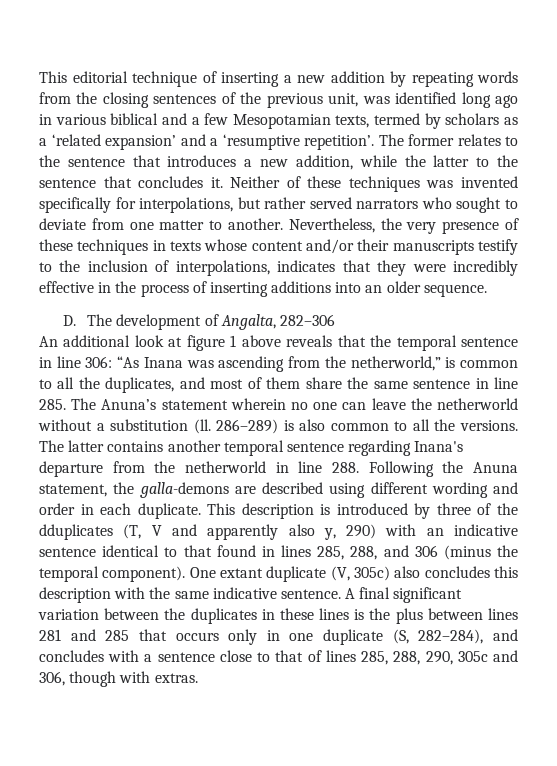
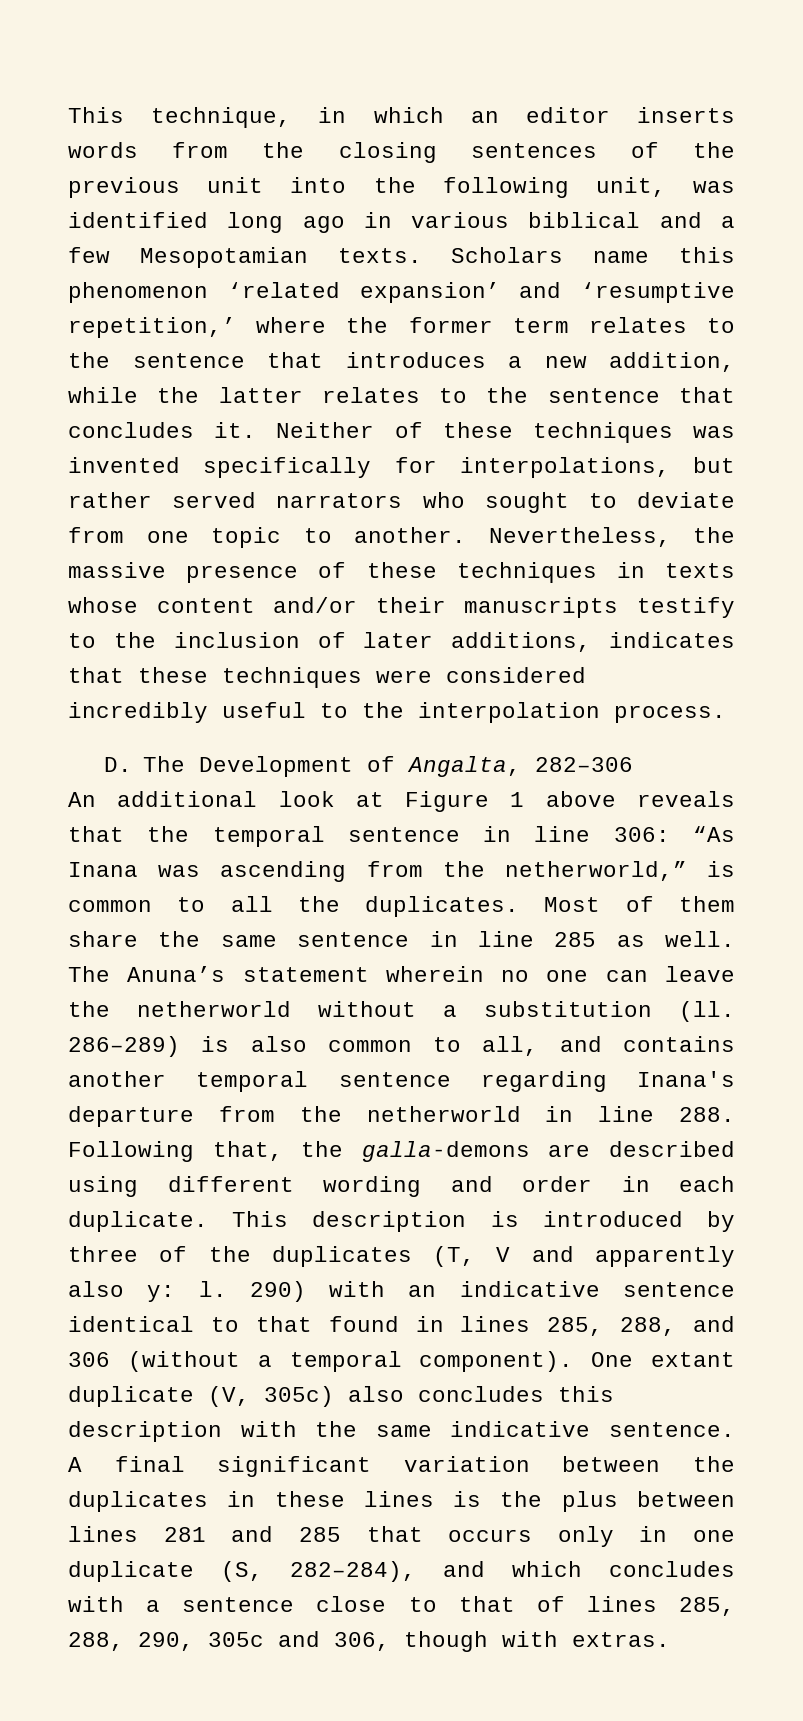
[39,71,474,87] This editorial technique of inserting a new addition by repeating -> [68,107,735,128] This technique, in which an editor inserts
(323, 100) none -> [207,177,569,198] unit into the following
[335,113,518,129] [39,134,454,150] texts, termed by scholars as a ‘related expansion’ and a ‘resumptive repetition’. The former -> [337,247,735,263] [68,282,735,303] [68,317,569,338] texts. Scholars name this phenomenon ‘related expansion’ and ‘resumptive repetition,’ where the former term
(470, 161) none -> [321,387,420,403] relates
[159,220,205,230] matter -> [211,527,281,548] topic
[406,222,437,234] very -> [68,562,166,578] massive
[175,260,518,276] [39,281,487,297] interpolations, indicates that they were incredibly effective in the process of inserting additions into an older sequence. -> [363,632,735,652] [68,667,586,688] [68,702,726,723] later additions, indicates that these techniques were considered incredibly useful to the interpolation process.
[116,314,202,330] development -> [198,756,353,777] Development
[186,335,225,351] figure -> [405,791,490,812] Figure
[105,377,244,393] duplicates, and most -> [365,896,601,917] duplicates. Most
[39,399,66,410] 285. -> [554,931,735,947] 285 as well.
[412,419,518,431] [39,440,105,452] all the versions. The latter -> [482,1036,602,1056] all, and
[442,461,518,473] [39,484,107,497] the Anuna statement, -> [212,1141,283,1161] that,
[39,524,113,540] dduplicates -> [271,1246,412,1267] duplicates
[323,528,336,540] y, -> [147,1281,227,1302] y: l.
[443,545,518,560] (minus the -> [127,1351,272,1372] (without a
(518, 635) none -> [512,1561,582,1577] which

